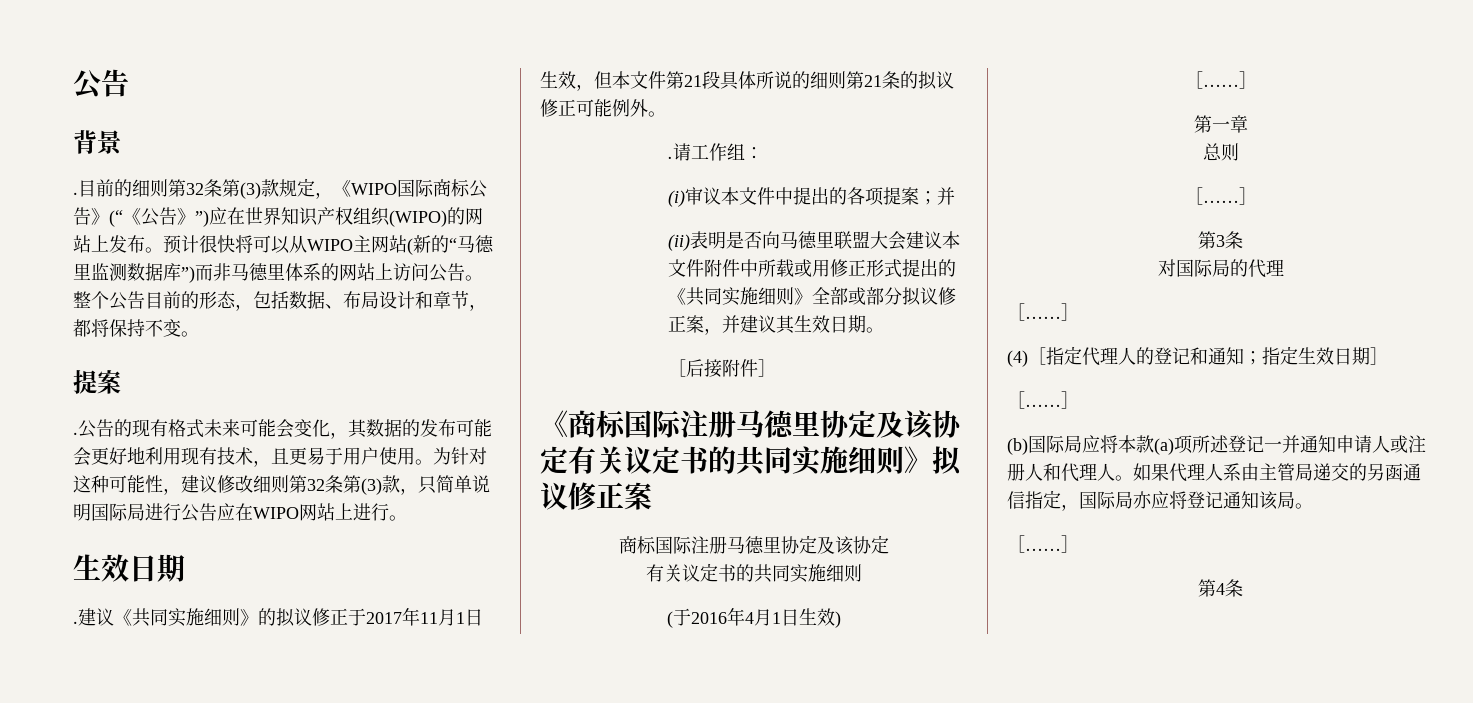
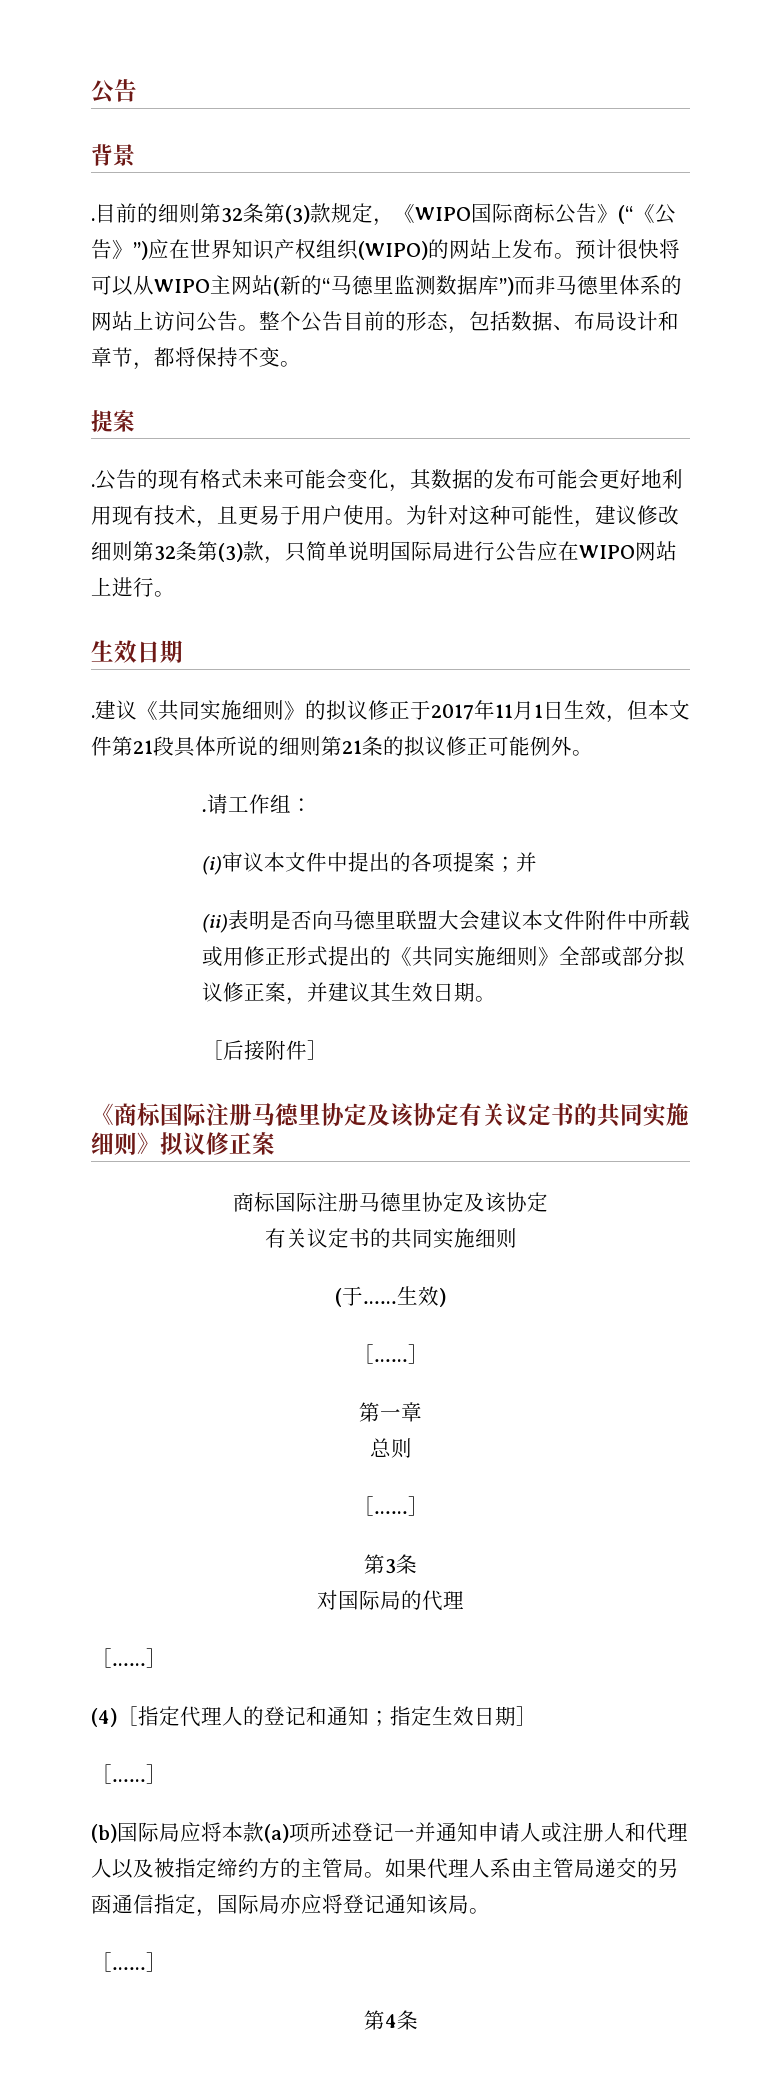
[690,607,799,626] 2016年4月1日 -> [363,1301,397,1304] ……
(1115, 472) none -> [112,1858,364,1879] 以及被指定缔约方的主管局

